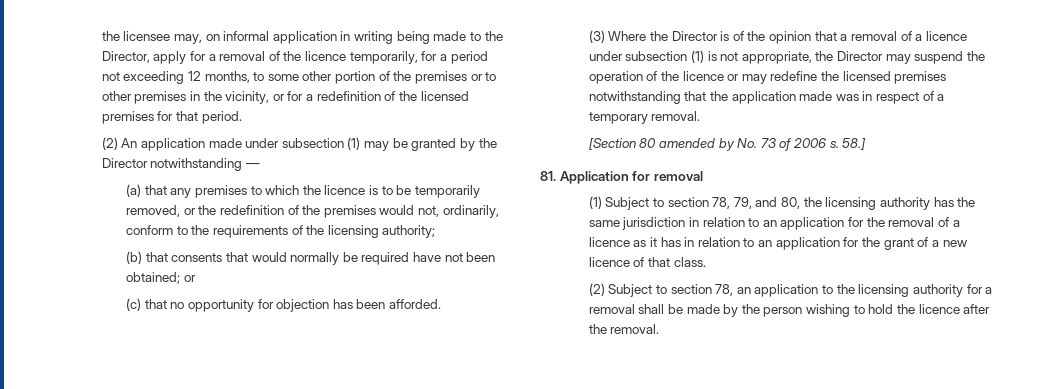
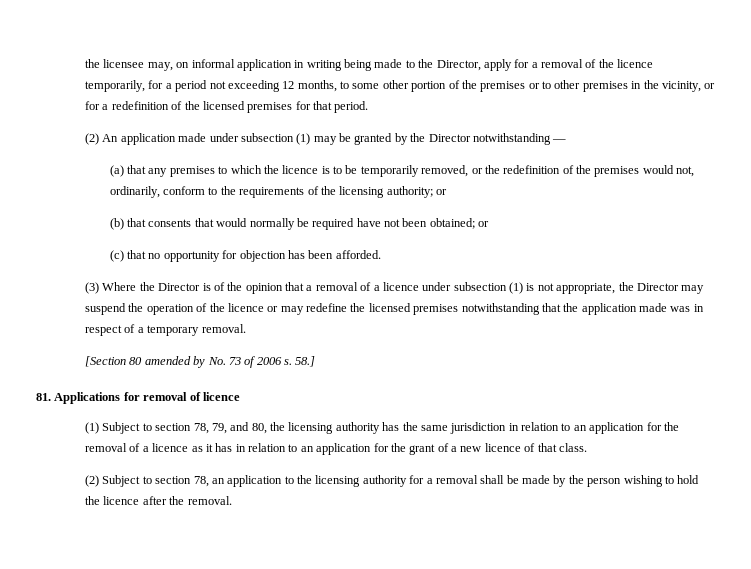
(436, 231) none -> [436,189,448,195] or
[559,171,629,184] Application -> [54,392,121,404] Applications
(703, 176) none -> [189,392,240,401] of licence

